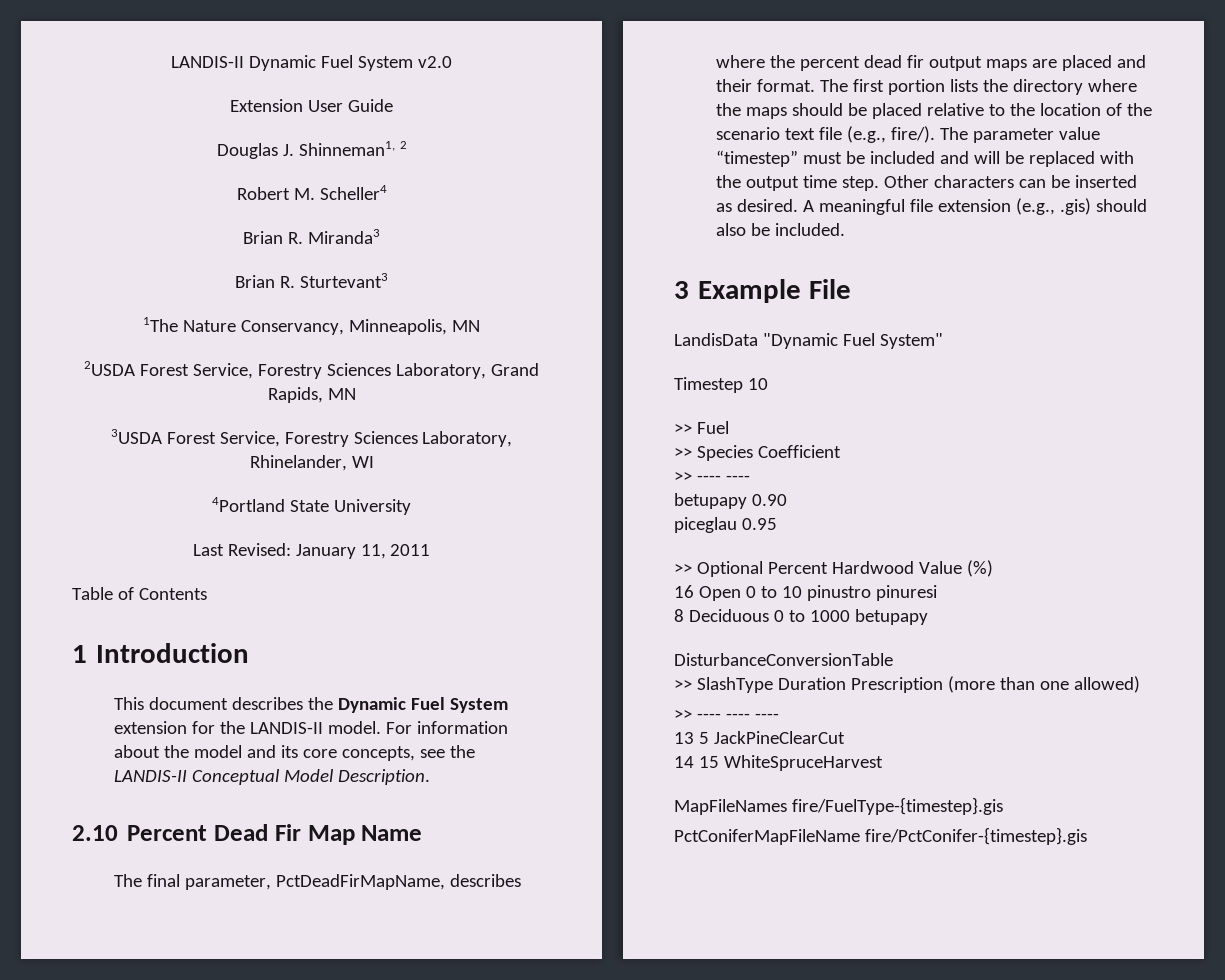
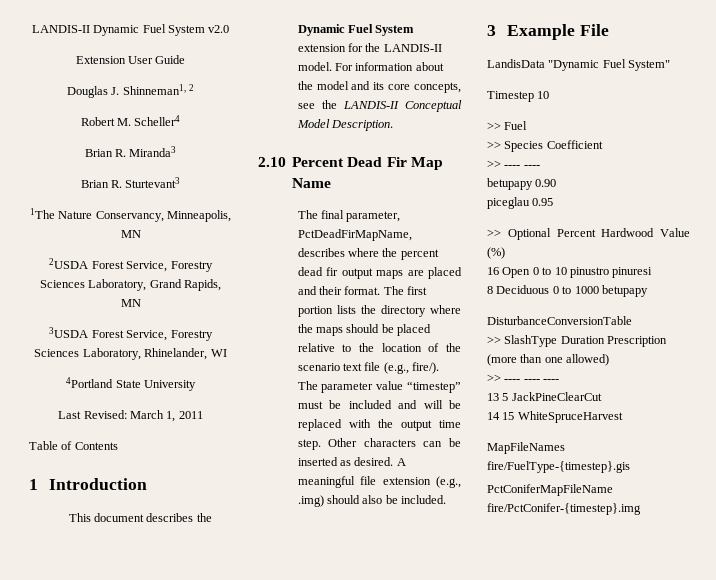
[295,544,386,559] January 11, -> [130,410,176,422] March 1,
[1060,198,1092,215] .gis) -> [297,495,324,507] .img)
[864,827,1087,845] fire/PctConifer-{timestep}.gis -> [487,503,641,515] fire/PctConifer-{timestep}.img

